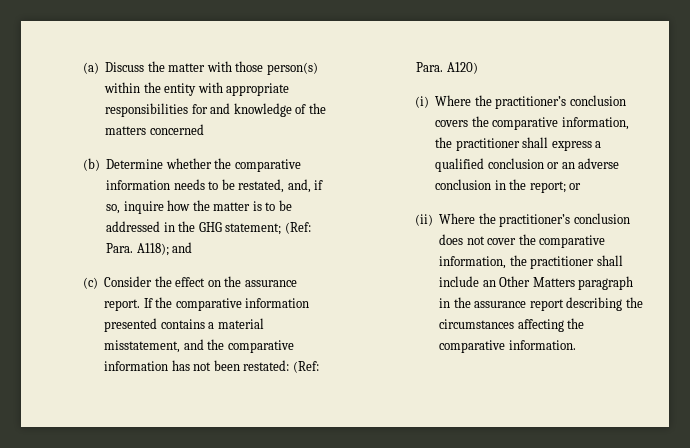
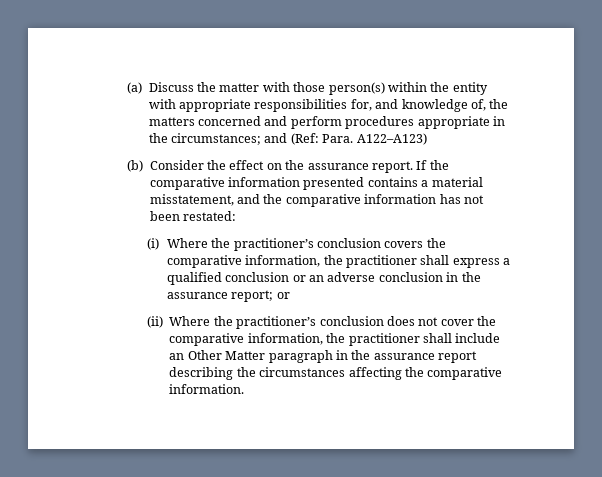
[191,104,208,114] for -> [350,99,372,111] for,
[295,104,307,114] of -> [470,99,486,111] of,
[82,158,301,172] [106,179,324,193] [106,200,292,214] [106,221,311,235] [106,242,193,256] [82,277,98,289] // (b) Determine whether the comparative information needs to be restated, and, if so, inquire how the matter is to be addressed in the GHG statement; (Ref: Para. A118); and // (c) -> [264,116,505,129] [148,133,427,145] [127,160,144,172] and perform procedures appropriate in the circumstances; and (Ref: Para. A122–A123) // (b)
[292,361,319,373] [416,62,478,74] (Ref: Para. A120) -> (237, 216) none
(527, 184) none -> [166,292,228,299] assurance
[532,277,575,287] Matters -> [225,351,266,360] Matter

